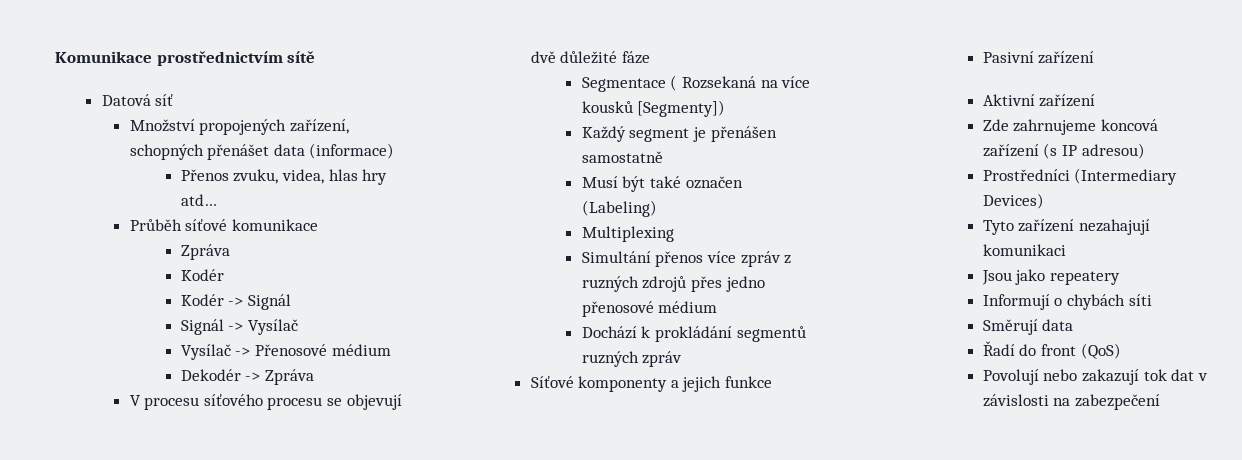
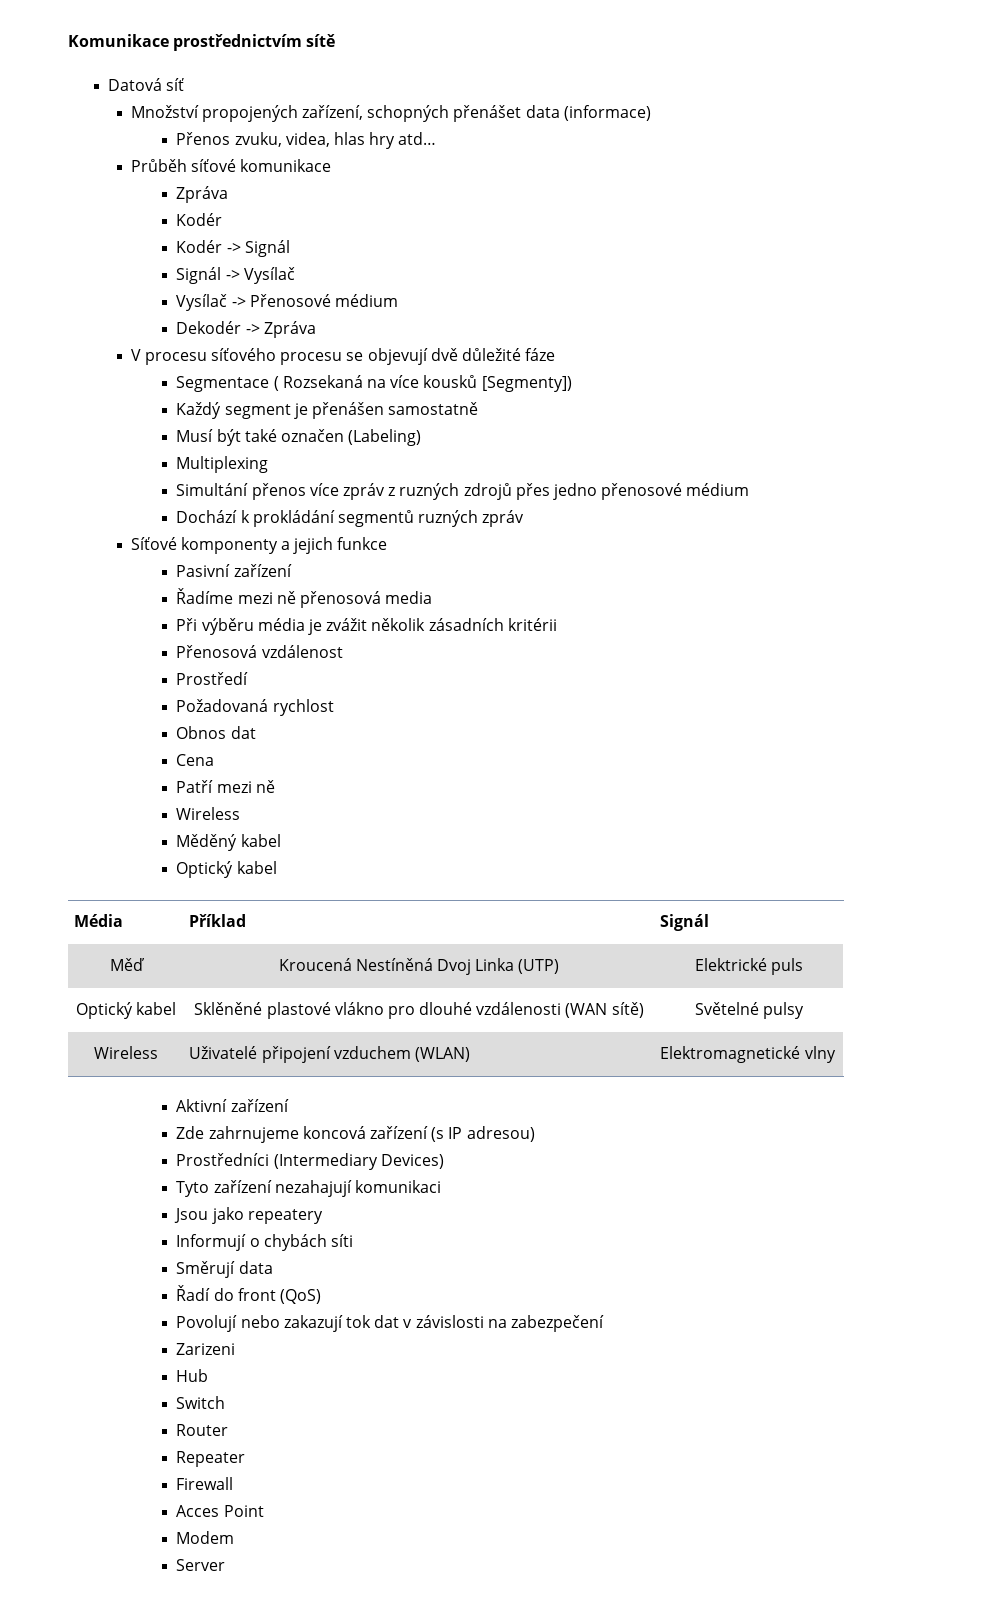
(1095, 57) none -> [176,588,433,608] [176,618,557,635] [176,645,343,658] [176,672,249,685] [176,699,334,716] [176,726,256,739] [176,754,215,766] [176,780,275,793] [176,807,241,820] [176,834,281,851] [176,861,277,878] [74,914,124,927] [189,914,247,927] [660,914,710,931] [109,958,145,971] [278,958,560,975] [694,958,804,975] [75,1002,177,1019] [194,1002,644,1019] [694,1002,805,1019] [94,1046,158,1059] [189,1046,470,1063] [660,1046,836,1063] // Řadíme mezi ně přenosová media // Při výběru média je zvážit několik zásadních kritérii // Přenosová vzdálenost // Prostředí // Požadovaná rychlost // Obnos dat // Cena // Patří mezi ně // Wireless // Měděný kabel // Optický kabel // Média | Příklad | Signál // Měď | Kroucená Nestíněná Dvoj Linka (UTP) | Elektrické puls // Optický kabel | Sklěněné plastové vlákno pro dlouhé vzdálenosti (WAN sítě) | Světelné pulsy // Wireless | Uživatelé připojení vzduchem (WLAN) | Elektromagnetické vlny
(1160, 402) none -> [176,1343,236,1355] [176,1369,209,1382] [176,1396,226,1409] [176,1424,229,1436] [176,1451,246,1467] [176,1477,234,1490] [176,1505,264,1517] [176,1531,235,1544] [176,1559,226,1571] // Zarizeni // Hub // Switch // Router // Repeater // Firewall // Acces Point // Modem // Server

